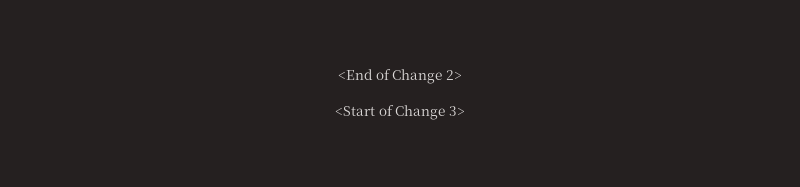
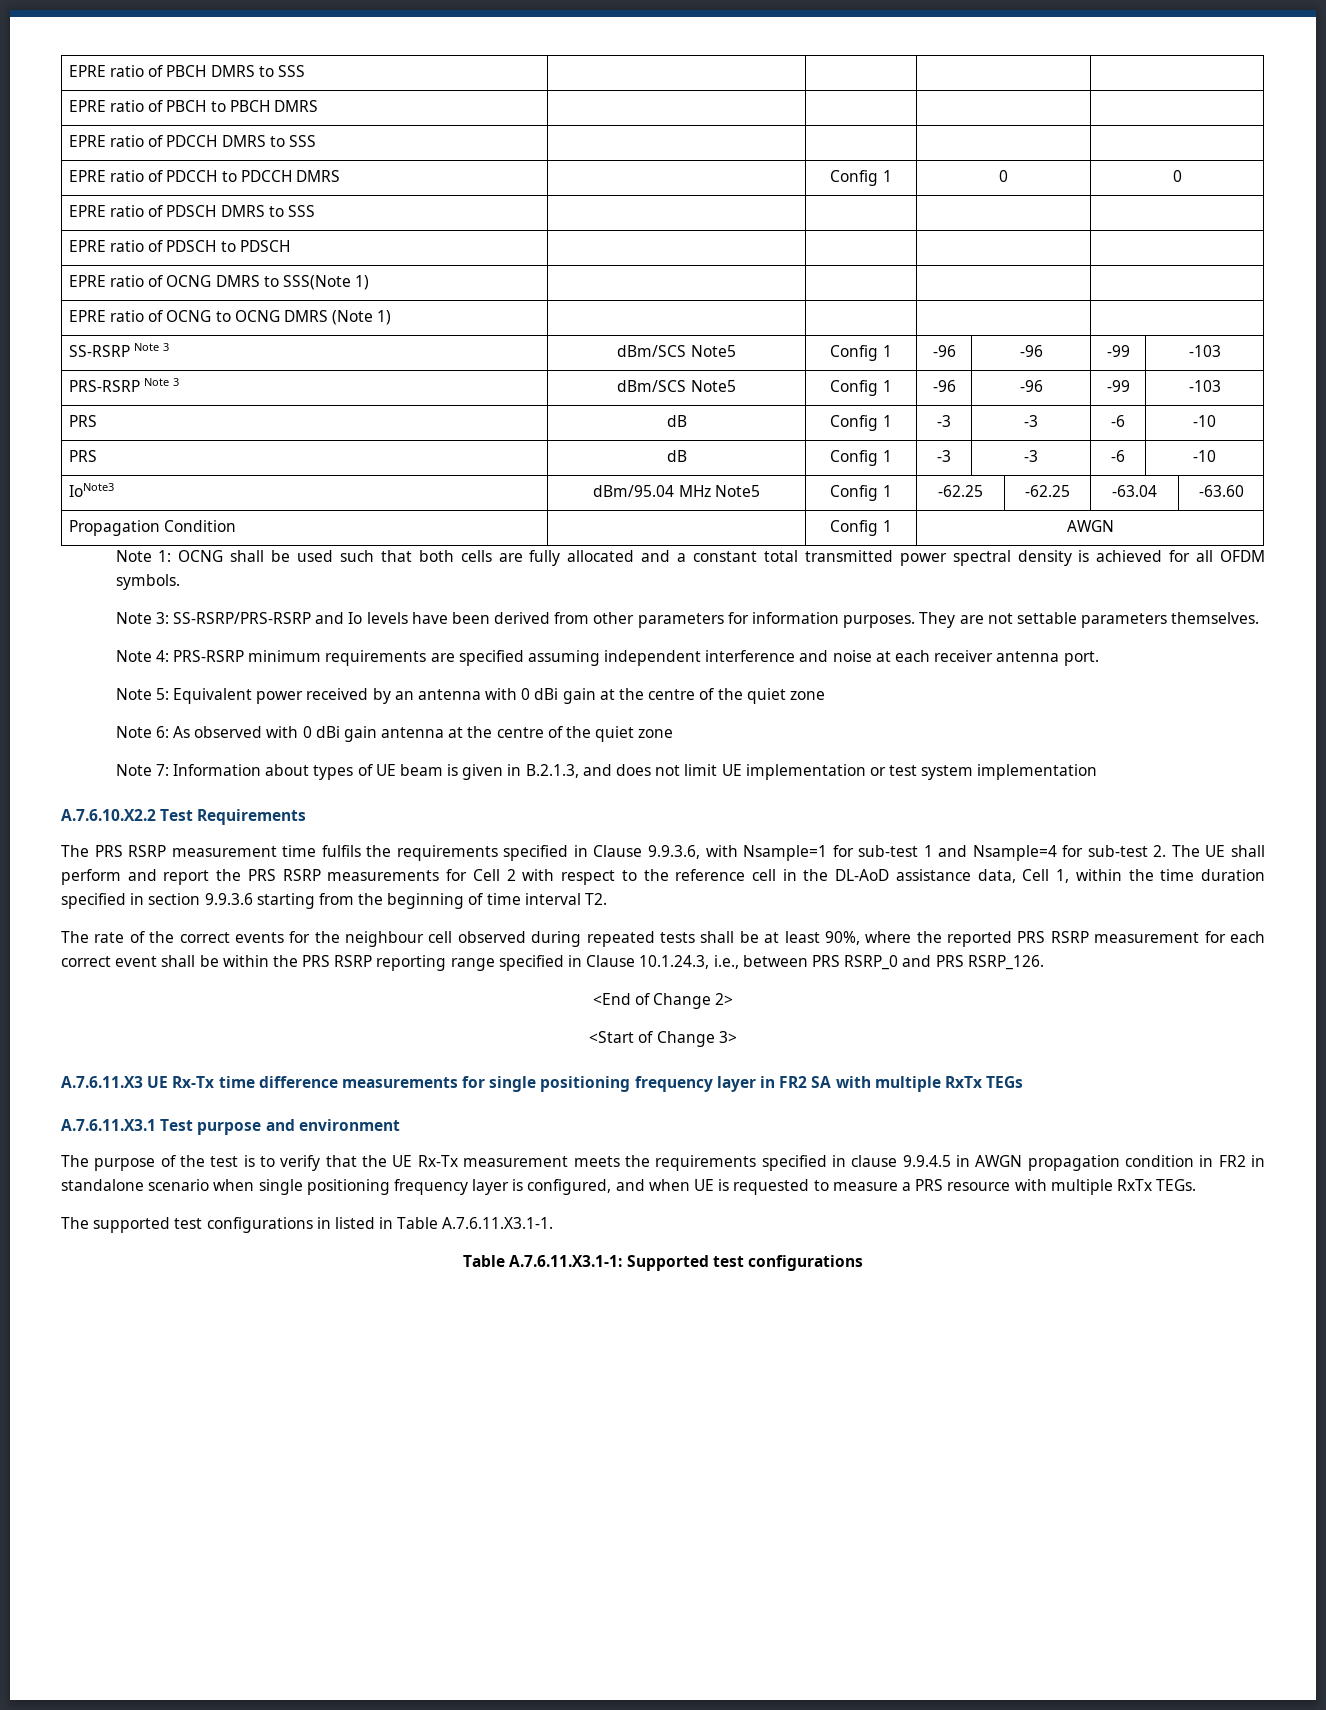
(338, 74) none -> [68,65,305,77] [68,100,318,112] [68,135,316,147] [68,170,340,182] [830,170,892,186] [998,170,1008,182] [1172,170,1182,182] [68,205,315,217] [68,240,290,252] [68,275,370,290] [68,310,392,325] [68,343,170,357] [617,345,736,357] [830,345,892,361] [932,345,956,357] [1019,345,1043,357] [1106,345,1130,357] [1188,345,1221,357] [68,378,180,392] [617,380,736,392] [830,380,892,396] [932,380,956,392] [1019,380,1043,392] [1106,380,1130,392] [1188,380,1221,392] [68,415,97,427] [666,415,687,427] [830,415,892,431] [937,415,951,427] [1024,415,1038,427] [1111,415,1125,427] [1193,415,1216,427] [68,450,97,462] [666,450,687,462] [830,450,892,466] [937,450,951,462] [1024,450,1038,462] [1111,450,1125,462] [1193,450,1216,462] [68,483,114,497] [593,485,760,497] [830,485,892,501] [938,485,983,497] [1025,485,1070,497] [1112,485,1157,497] [1198,485,1244,497] [68,520,237,536] [830,520,892,536] [1066,520,1114,532] [115,550,1265,566] [115,574,180,590] [115,612,1260,628] [115,650,1099,666] [115,688,825,704] [115,726,674,742] [115,764,1098,780] [61,809,307,825] [61,845,1265,861] [61,869,1266,885] [61,893,608,909] [61,931,1265,947] [61,955,1044,971] EPRE ratio of PBCH DMRS to SSS | | | | // EPRE ratio of PBCH to PBCH DMRS | | | | // EPRE ratio of PDCCH DMRS to SSS | | | | // EPRE ratio of PDCCH to PDCCH DMRS | | Config 1 | 0 | 0 // EPRE ratio of PDSCH DMRS to SSS | | | | // EPRE ratio of PDSCH to PDSCH | | | | // EPRE ratio of OCNG DMRS to SSS(Note 1) | | | | // EPRE ratio of OCNG to OCNG DMRS (Note 1) | | | | // SS-RSRP Note 3 | dBm/SCS Note5 | Config 1 | -96 | -96 | -99 | -103 // PRS-RSRP Note 3 | dBm/SCS Note5 | Config 1 | -96 | -96 | -99 | -103 // PRS | dB | Config 1 | -3 | -3 | -6 | -10 // PRS | dB | Config 1 | -3 | -3 | -6 | -10 // IoNote3 | dBm/95.04 MHz Note5 | Config 1 | -62.25 | -62.25 | -63.04 | -63.60 // Propagation Condition | | Config 1 | AWGN // Note 1: OCNG shall be used such that both cells are fully allocated and a constant total transmitted power spectral density is achieved for all OFDM symbols. // Note 3: SS-RSRP/PRS-RSRP and Io levels have been derived from other parameters for information purposes. They are not settable parameters themselves. // Note 4: PRS-RSRP minimum requirements are specified assuming independent interference and noise at each receiver antenna port. // Note 5: Equivalent power received by an antenna with 0 dBi gain at the centre of the quiet zone // Note 6: As observed with 0 dBi gain antenna at the centre of the quiet zone // Note 7: Information about types of UE beam is given in B.2.1.3, and does not limit UE implementation or test system implementation // A.7.6.10.X2.2 Test Requirements // The PRS RSRP measurement time fulfils the requirements specified in Clause 9.9.3.6, with Nsample=1 for sub-test 1 and Nsample=4 for sub-test 2. The UE shall perform and report the PRS RSRP measurements for Cell 2 with respect to the reference cell in the DL-AoD assistance data, Cell 1, within the time duration specified in section 9.9.3.6 starting from the beginning of time interval T2. // The rate of the correct events for the neighbour cell observed during repeated tests shall be at least 90%, where the reported PRS RSRP measurement for each correct event shall be within the PRS RSRP reporting range specified in Clause 10.1.24.3, i.e., between PRS RSRP_0 and PRS RSRP_126. //
(465, 111) none -> [61,1076,1024,1092] [61,1119,400,1135] [61,1155,1265,1171] [61,1179,1197,1195] [61,1217,554,1233] [463,1255,863,1271] // A.7.6.11.X3 UE Rx-Tx time difference measurements for single positioning frequency layer in FR2 SA with multiple RxTx TEGs // A.7.6.11.X3.1 Test purpose and environment // The purpose of the test is to verify that the UE Rx-Tx measurement meets the requirements specified in clause 9.9.4.5 in AWGN propagation condition in FR2 in standalone scenario when single positioning frequency layer is configured, and when UE is requested to measure a PRS resource with multiple RxTx TEGs. // The supported test configurations in listed in Table A.7.6.11.X3.1-1. // Table A.7.6.11.X3.1-1: Supported test configurations

